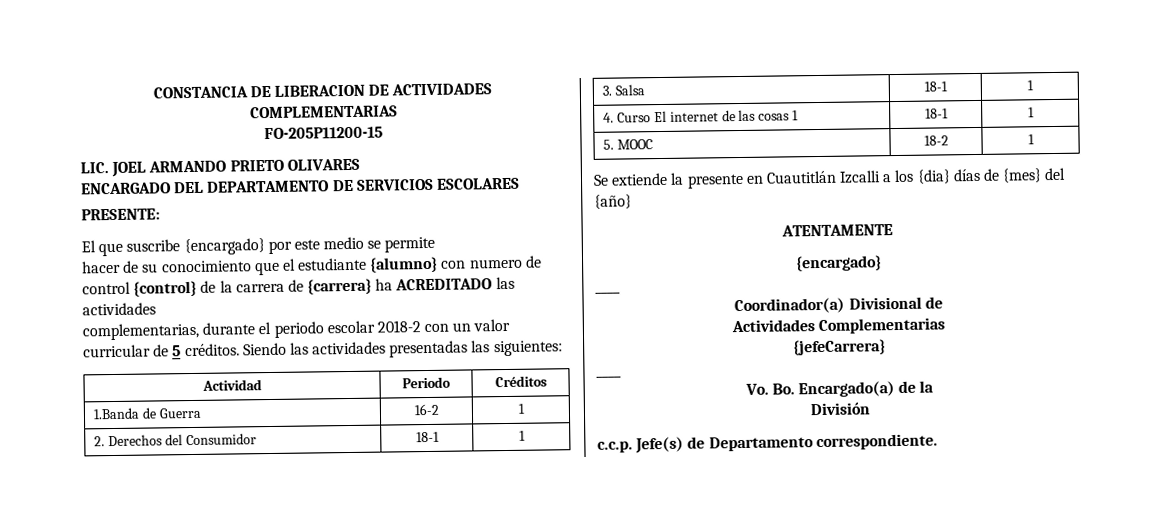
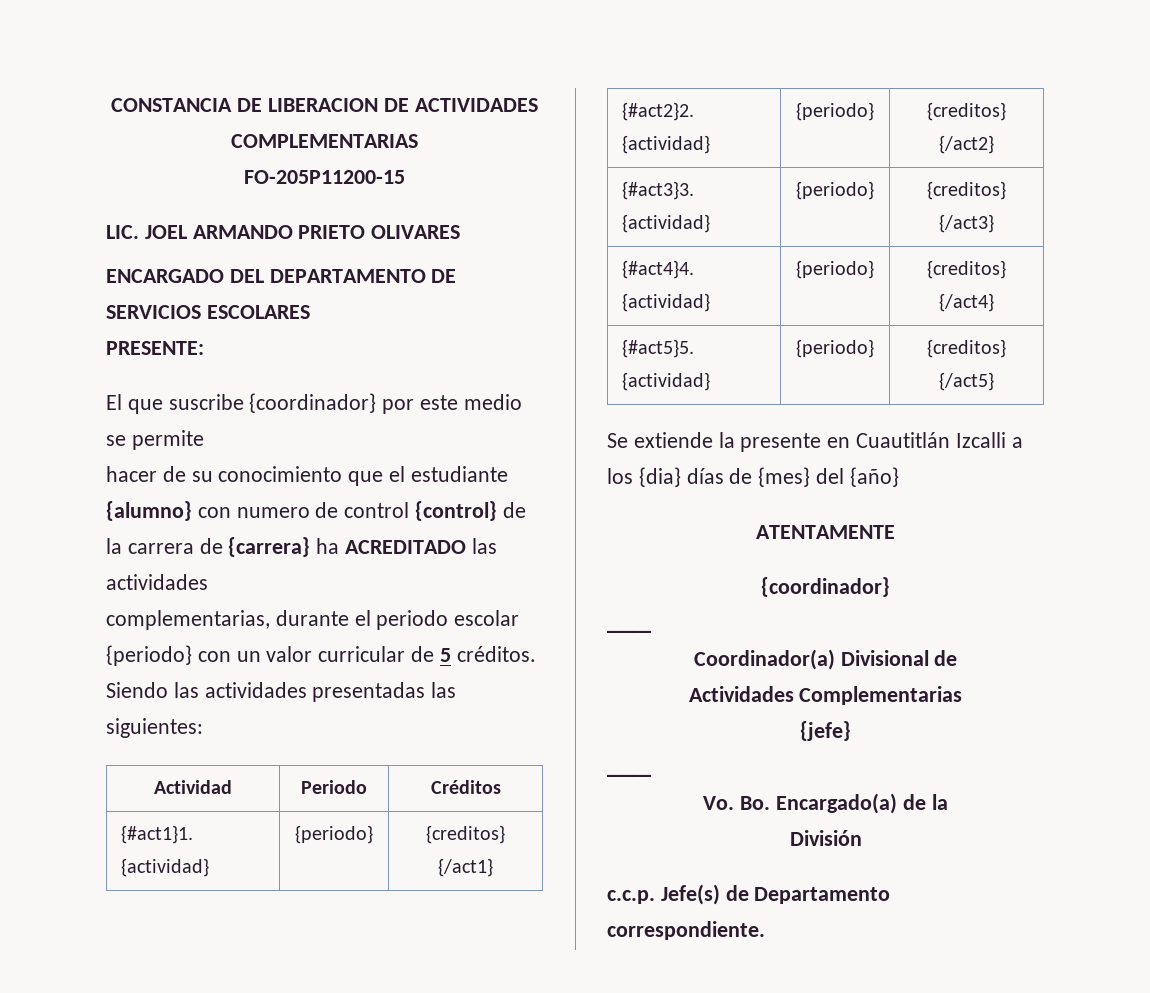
[183,238,265,256] {encargado} -> [249,393,377,413] {coordinador}
[376,320,421,333] 2018-2 -> [106,645,192,666] {periodo}
[93,407,203,420] [413,403,439,416] [517,403,525,414] [94,433,257,447] [415,431,440,443] [518,430,526,441] [602,84,646,96] [923,81,948,92] [1026,80,1034,91] [603,109,799,123] [924,108,949,119] [1027,107,1035,118] [603,139,654,150] [923,135,949,146] [1027,134,1035,145] 1.Banda de Guerra | 16-2 | 1 // 2. Derechos del Consumidor | 18-1 | 1 // 3. Salsa | 18-1 | 1 // 4. Curso El internet de las cosas 1 | 18-1 | 1 // 5. MOOC | 18-2 | 1 -> [120,825,193,844] [120,858,209,877] [295,825,373,844] [426,825,505,844] [438,858,493,877] [621,102,694,121] [621,135,710,154] [796,102,874,121] [927,102,1006,121] [939,135,994,154] [621,181,694,200] [621,214,710,233] [796,181,874,200] [927,181,1006,200] [939,214,994,233] [621,260,694,279] [621,293,710,312] [796,260,874,279] [927,260,1006,279] [939,293,994,312] [621,339,694,358] [621,372,710,391] [796,339,874,358] [927,339,1006,358] [939,372,994,391] {#act1}1. {actividad} | {periodo} | {creditos} {/act1} // {#act2}2. {actividad} | {periodo} | {creditos} {/act2} // {#act3}3. {actividad} | {periodo} | {creditos} {/act3} // {#act4}4. {actividad} | {periodo} | {creditos} {/act4} // {#act5}5. {actividad} | {periodo} | {creditos} {/act5}
[794,255,882,272] {encargado} -> [761,577,890,597] {coordinador}
[793,339,886,356] {jefeCarrera} -> [800,721,851,741] {jefe}

